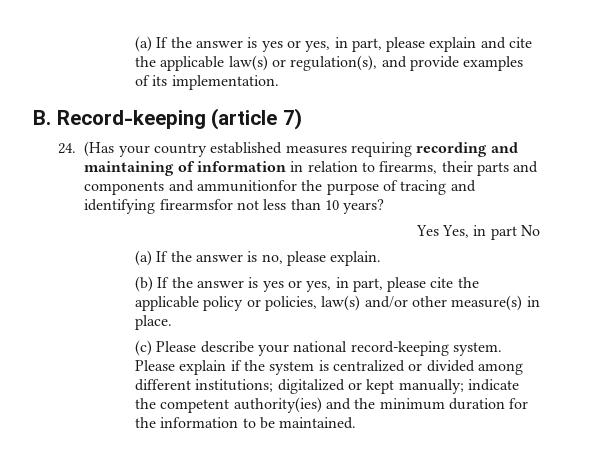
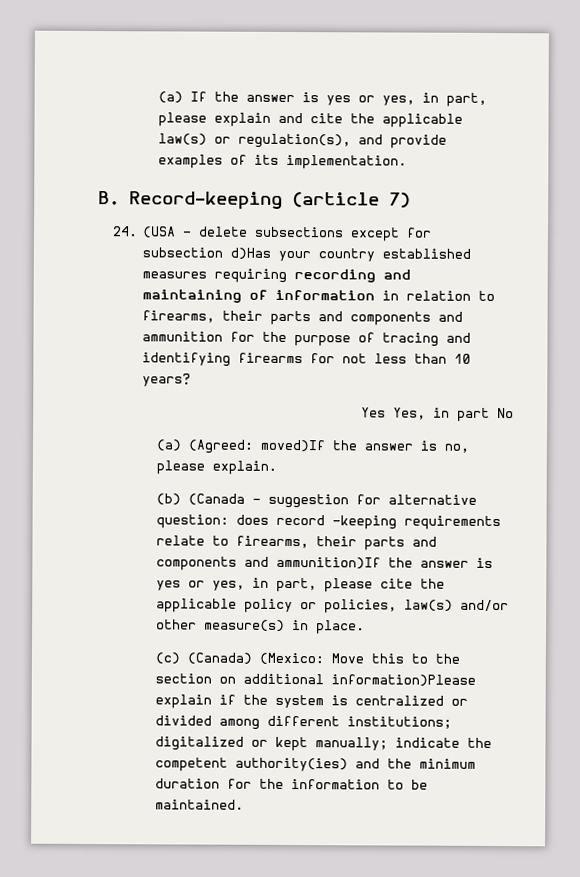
[84,141,115,157] (Has -> [142,226,433,242] [142,247,272,260] (USA – delete subsections except for subsection d)Has
[197,180,298,192] ammunitionfor -> [142,331,256,342] ammunition for
[159,199,233,210] firearmsfor -> [238,352,336,364] firearms for
[156,251,169,262] If -> [187,439,325,454] (Agreed: moved)If
[157,277,170,288] If -> [187,493,477,509] [155,514,501,531] [155,535,437,551] [155,556,381,571] (Canada – suggestion for alternative question: does record –keeping requirements relate to firearms, their parts and components and ammunition)If
[156,341,502,356] [134,360,175,371] Please describe your national record-keeping system. Please -> [186,652,460,666] [154,673,476,687] (Canada) (Mexico: Move this to the section on additional information)Please

